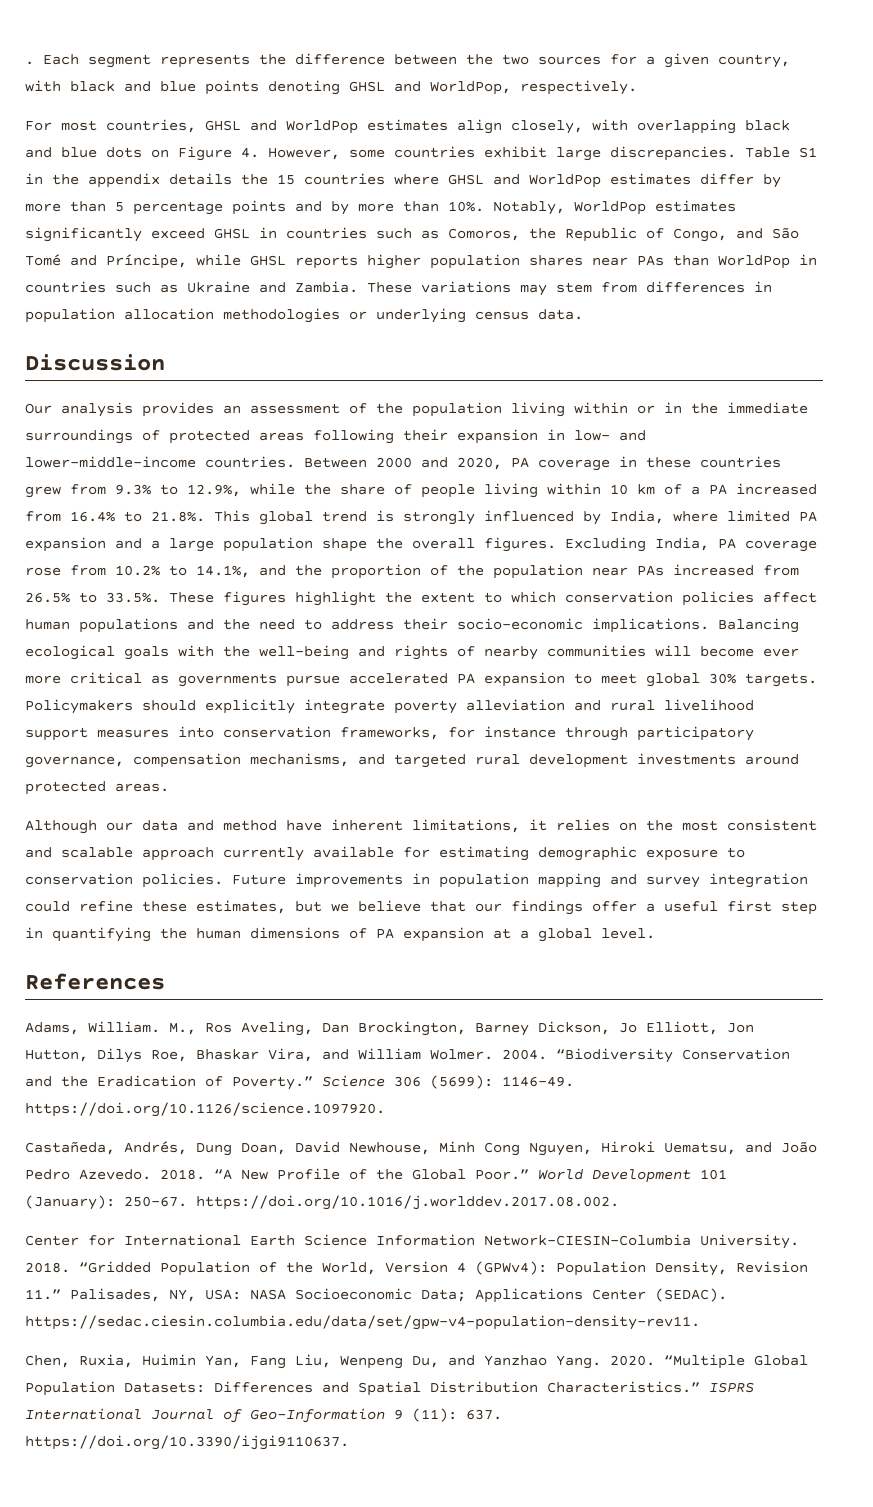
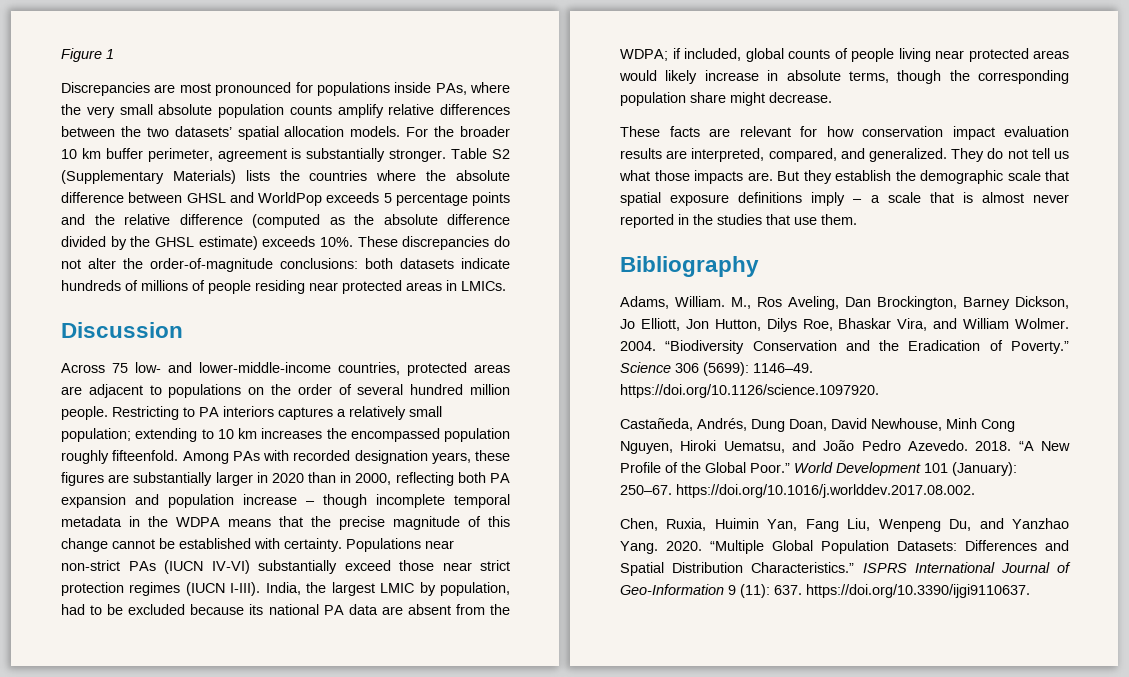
[25,53,790,68] [25,80,637,95] [25,119,790,134] [25,146,817,161] [25,173,781,188] [25,200,736,215] [25,227,799,242] [25,254,817,269] [25,281,772,296] [25,308,583,323] [25,354,165,371] [25,402,808,417] [25,429,646,444] [25,456,781,471] [25,483,817,498] [25,510,817,525] [25,537,817,552] [25,564,799,579] [25,591,817,606] [25,618,799,633] [25,645,799,660] [25,672,817,687] [25,699,754,714] [25,726,754,741] [25,753,799,768] [25,781,169,795] [25,819,817,834] [25,846,745,861] [25,873,808,888] [25,900,817,915] [25,927,655,942] [25,973,165,990] . Each segment represents the difference between the two sources for a given country, with black and blue points denoting GHSL and WorldPop, respectively. // For most countries, GHSL and WorldPop estimates align closely, with overlapping black and blue dots on Figure 4. However, some countries exhibit large discrepancies. Table S1 in the appendix details the 15 countries where GHSL and WorldPop estimates differ by more than 5 percentage points and by more than 10%. Notably, WorldPop estimates significantly exceed GHSL in countries such as Comoros, the Republic of Congo, and São Tomé and Príncipe, while GHSL reports higher population shares near PAs than WorldPop in countries such as Ukraine and Zambia. These variations may stem from differences in population allocation methodologies or underlying census data. // Discussion // Our analysis provides an assessment of the population living within or in the immediate surroundings of protected areas following their expansion in low- and lower-middle-income countries. Between 2000 and 2020, PA coverage in these countries grew from 9.3% to 12.9%, while the share of people living within 10 km of a PA increased from 16.4% to 21.8%. This global trend is strongly influenced by India, where limited PA expansion and a large population shape the overall figures. Excluding India, PA coverage rose from 10.2% to 14.1%, and the proportion of the population near PAs increased from 26.5% to 33.5%. These figures highlight the extent to which conservation policies affect human populations and the need to address their socio-economic implications. Balancing ecological goals with the well-being and rights of nearby communities will become ever more critical as governments pursue accelerated PA expansion to meet global 30% targets. Policymakers should explicitly integrate poverty alleviation and rural livelihood support measures into conservation frameworks, for instance through participatory governance, compensation mechanisms, and targeted rural development investments around protected areas. // Although our data and method have inherent limitations, it relies on the most consistent and scalable approach currently available for estimating demographic exposure to conservation policies. Future improvements in population mapping and survey integration could refine these estimates, but we believe that our findings offer a useful first step in quantifying the human dimensions of PA expansion at a global level. // References -> [61,48,114,62] [61,82,510,96] [61,104,510,118] [61,126,511,140] [61,148,511,162] [61,170,510,184] [61,192,510,206] [61,214,510,228] [61,236,511,250] [61,258,510,272] [61,280,506,294] [61,322,183,338] [61,362,510,376] [61,384,511,398] [61,406,442,420] [61,428,510,442] [61,450,510,464] [61,472,511,486] [61,494,510,508] [61,516,510,530] [61,538,454,552] [61,560,510,574] [61,582,511,596] [61,604,510,615] [620,48,1069,62] [619,70,1069,84] [620,92,832,106] [620,126,1069,140] [620,148,1069,162] [619,170,1069,184] [620,192,1069,206] [620,214,857,228] [620,256,759,277] Figure 1 // Discrepancies are most pronounced for populations inside PAs, where the very small absolute population counts amplify relative differences between the two datasets’ spatial allocation models. For the broader 10 km buffer perimeter, agreement is substantially stronger. Table S2 (Supplementary Materials) lists the countries where the absolute difference between GHSL and WorldPop exceeds 5 percentage points and the relative difference (computed as the absolute difference divided by the GHSL estimate) exceeds 10%. These discrepancies do not alter the order-of-magnitude conclusions: both datasets indicate hundreds of millions of people residing near protected areas in LMICs. // Discussion // Across 75 low- and lower-middle-income countries, protected areas are adjacent to populations on the order of several hundred million people. Restricting to PA interiors captures a relatively small population; extending to 10 km increases the encompassed population roughly fifteenfold. Among PAs with recorded designation years, these figures are substantially larger in 2020 than in 2000, reflecting both PA expansion and population increase – though incomplete temporal metadata in the WDPA means that the precise magnitude of this change cannot be established with certainty. Populations near non-strict PAs (IUCN IV-VI) substantially exceed those near strict protection regimes (IUCN I-III). India, the largest LMIC by population, had to be excluded because its national PA data are absent from the WDPA; if included, global counts of people living near protected areas would likely increase in absolute terms, though the corresponding population share might decrease. // These facts are relevant for how conservation impact evaluation results are interpreted, compared, and generalized. They do not tell us what those impacts are. But they establish the demographic scale that spatial exposure definitions imply – a scale that is almost never reported in the studies that use them. // Bibliography
[25,1234,799,1249] [25,1261,808,1276] [25,1288,727,1303] [25,1315,700,1330] // Center for International Earth Science Information Network-CIESIN-Columbia University. 2018. “Gridded Population of the World, Version 4 (GPWv4): Population Density, Revision 11.” Palisades, NY, USA: NASA Socioeconomic Data; Applications Center (SEDAC). https://sedac.ciesin.columbia.edu/data/set/gpw-v4-population-density-rev11. -> (975, 491) none

